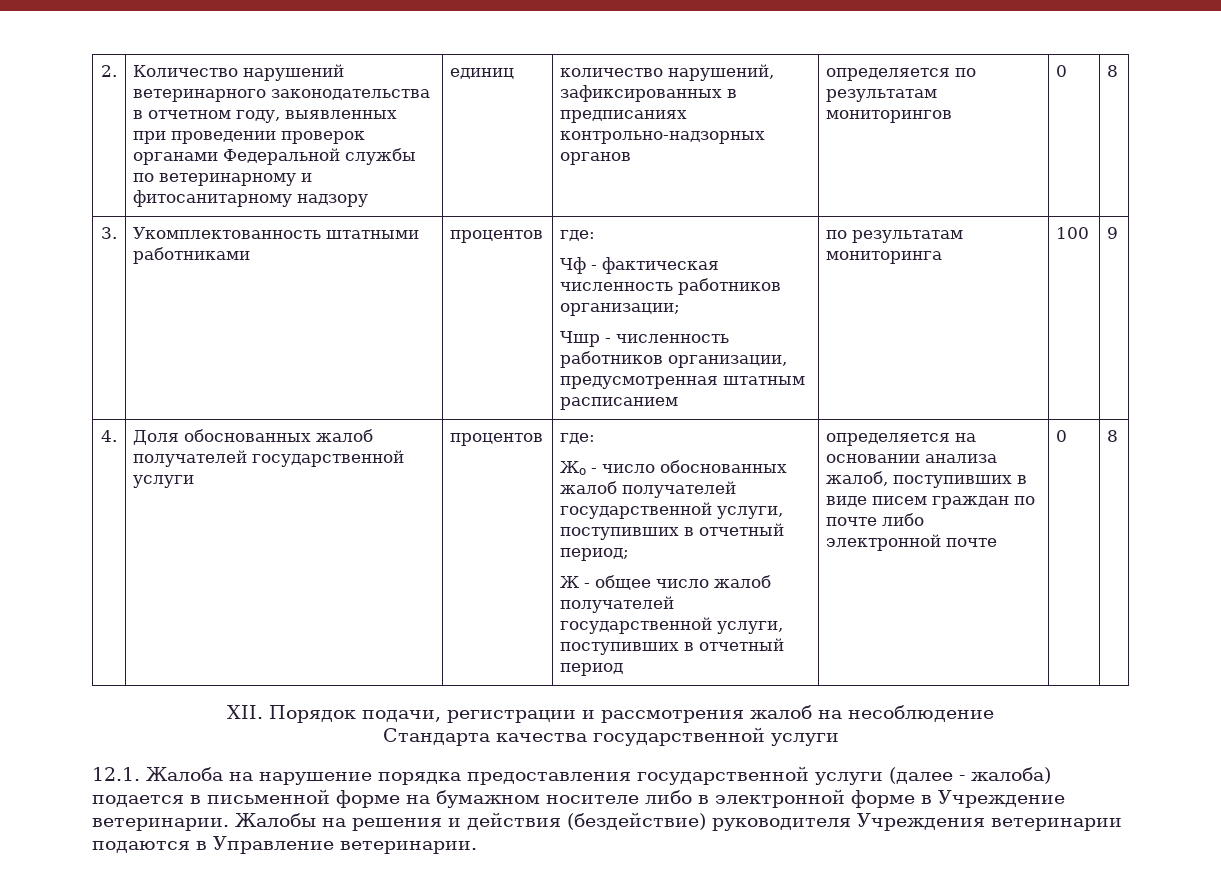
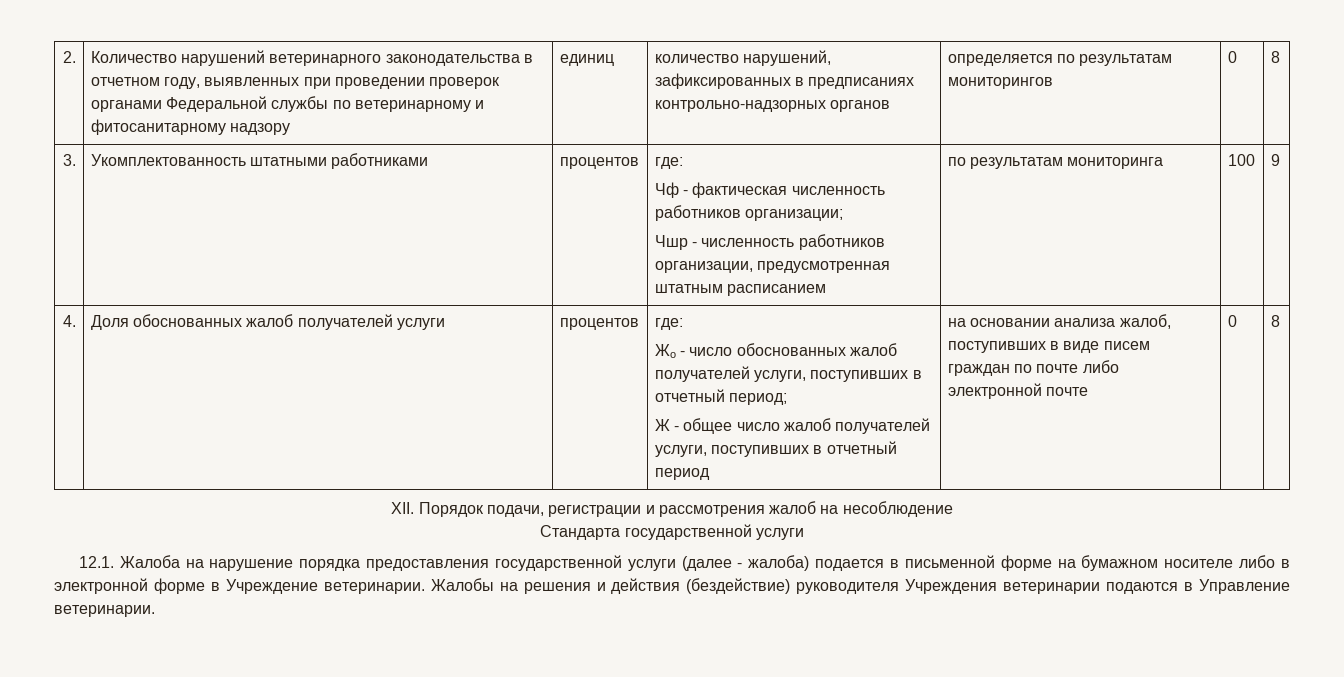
[252,450,405,467] государственной -> (393, 322) none
[560,502,713,519] государственной -> (750, 374) none
[560,617,713,634] государственной -> (931, 426) none
[826,433,951,446] определяется -> (710, 474) none
[495,733,587,742] качества -> (621, 532) none

